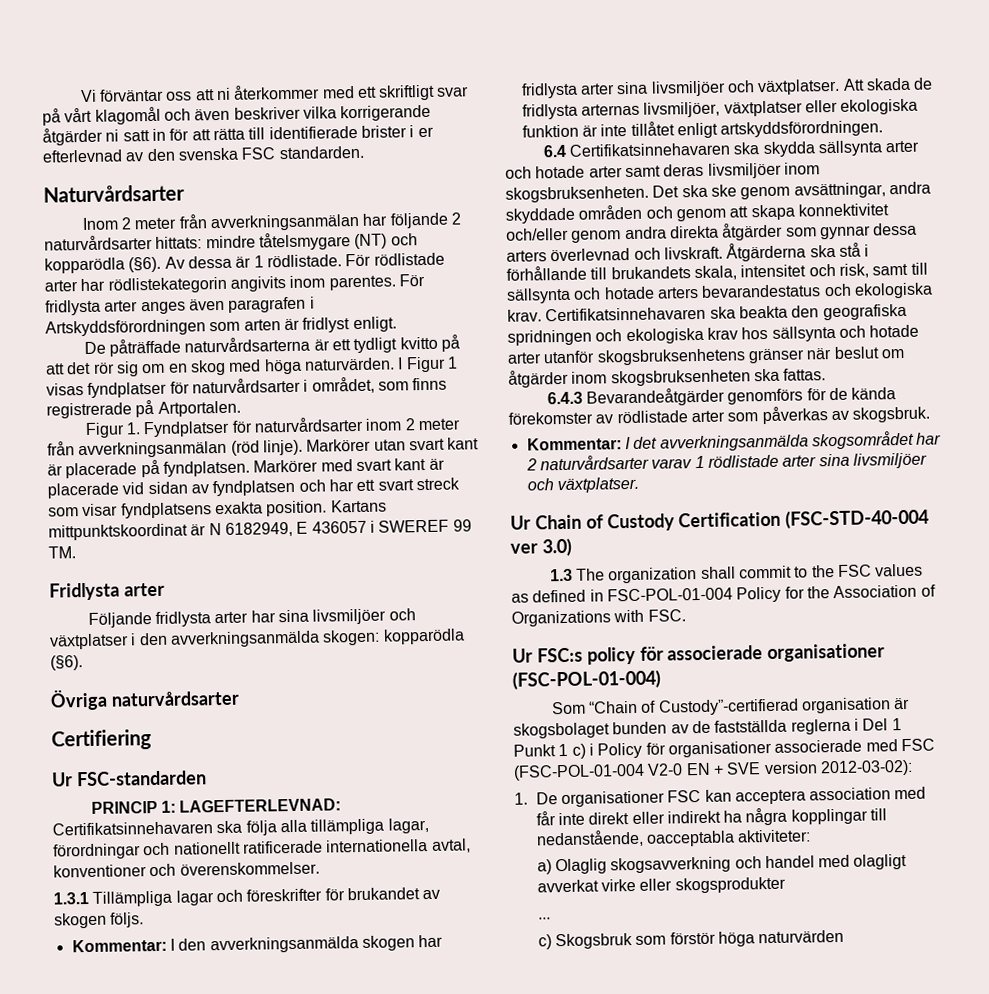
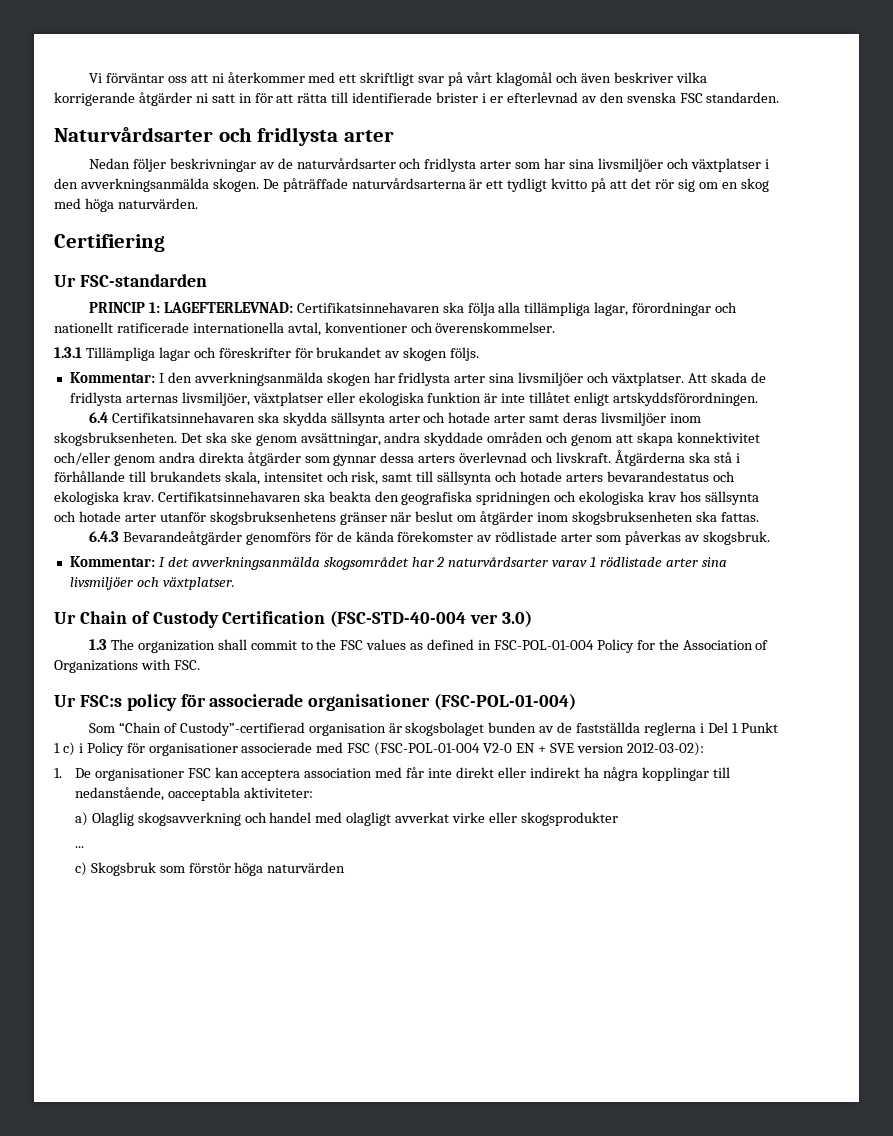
[81,212,462,232] [44,232,418,251] [44,252,445,274] [44,273,425,294] [45,296,315,316] [45,316,397,337] // Inom 2 meter från avverkningsanmälan har följande 2 naturvårdsarter hittats: mindre tåtelsmygare (NT) och kopparödla (§6). Av dessa är 1 rödlistade. För rödlistade arter har rödlistekategorin angivits inom parentes. För fridlysta arter anges även paragrafen i Artskyddsförordningen som arten är fridlyst enligt. // -> [218,127,394,146] [88,158,769,172] [54,178,259,192] och fridlysta arter // Nedan följer beskrivningar av de naturvårdsarter och fridlysta arter som har sina livsmiljöer och växtplatser i den avverkningsanmälda skogen.
[397,356,458,373] [46,376,448,398] [46,399,241,419] [84,416,461,438] [47,437,480,459] [47,457,445,479] [47,477,460,499] [48,499,387,519] [48,519,472,541] [48,546,76,559] [49,582,165,601] [87,608,416,628] [49,628,465,650] [50,655,83,671] [50,689,240,711] I Figur 1 visas fyndplatser för naturvårdsarter i området, som finns registrerade på Artportalen. // Figur 1. Fyndplatser för naturvårdsarter inom 2 meter från avverkningsanmälan (röd linje). Markörer utan svart kant är placerade på fyndplatsen. Markörer med svart kant är placerade vid sidan av fyndplatsen och har ett svart streck som visar fyndplatsens exakta position. Kartans mittpunktskoordinat är N 6182949, E 436057 i SWEREF 99 TM. // Fridlysta arter // Följande fridlysta arter har sina livsmiljöer och växtplatser i den avverkningsanmälda skogen: kopparödla (§6). // Övriga naturvårdsarter -> (198, 203) none

